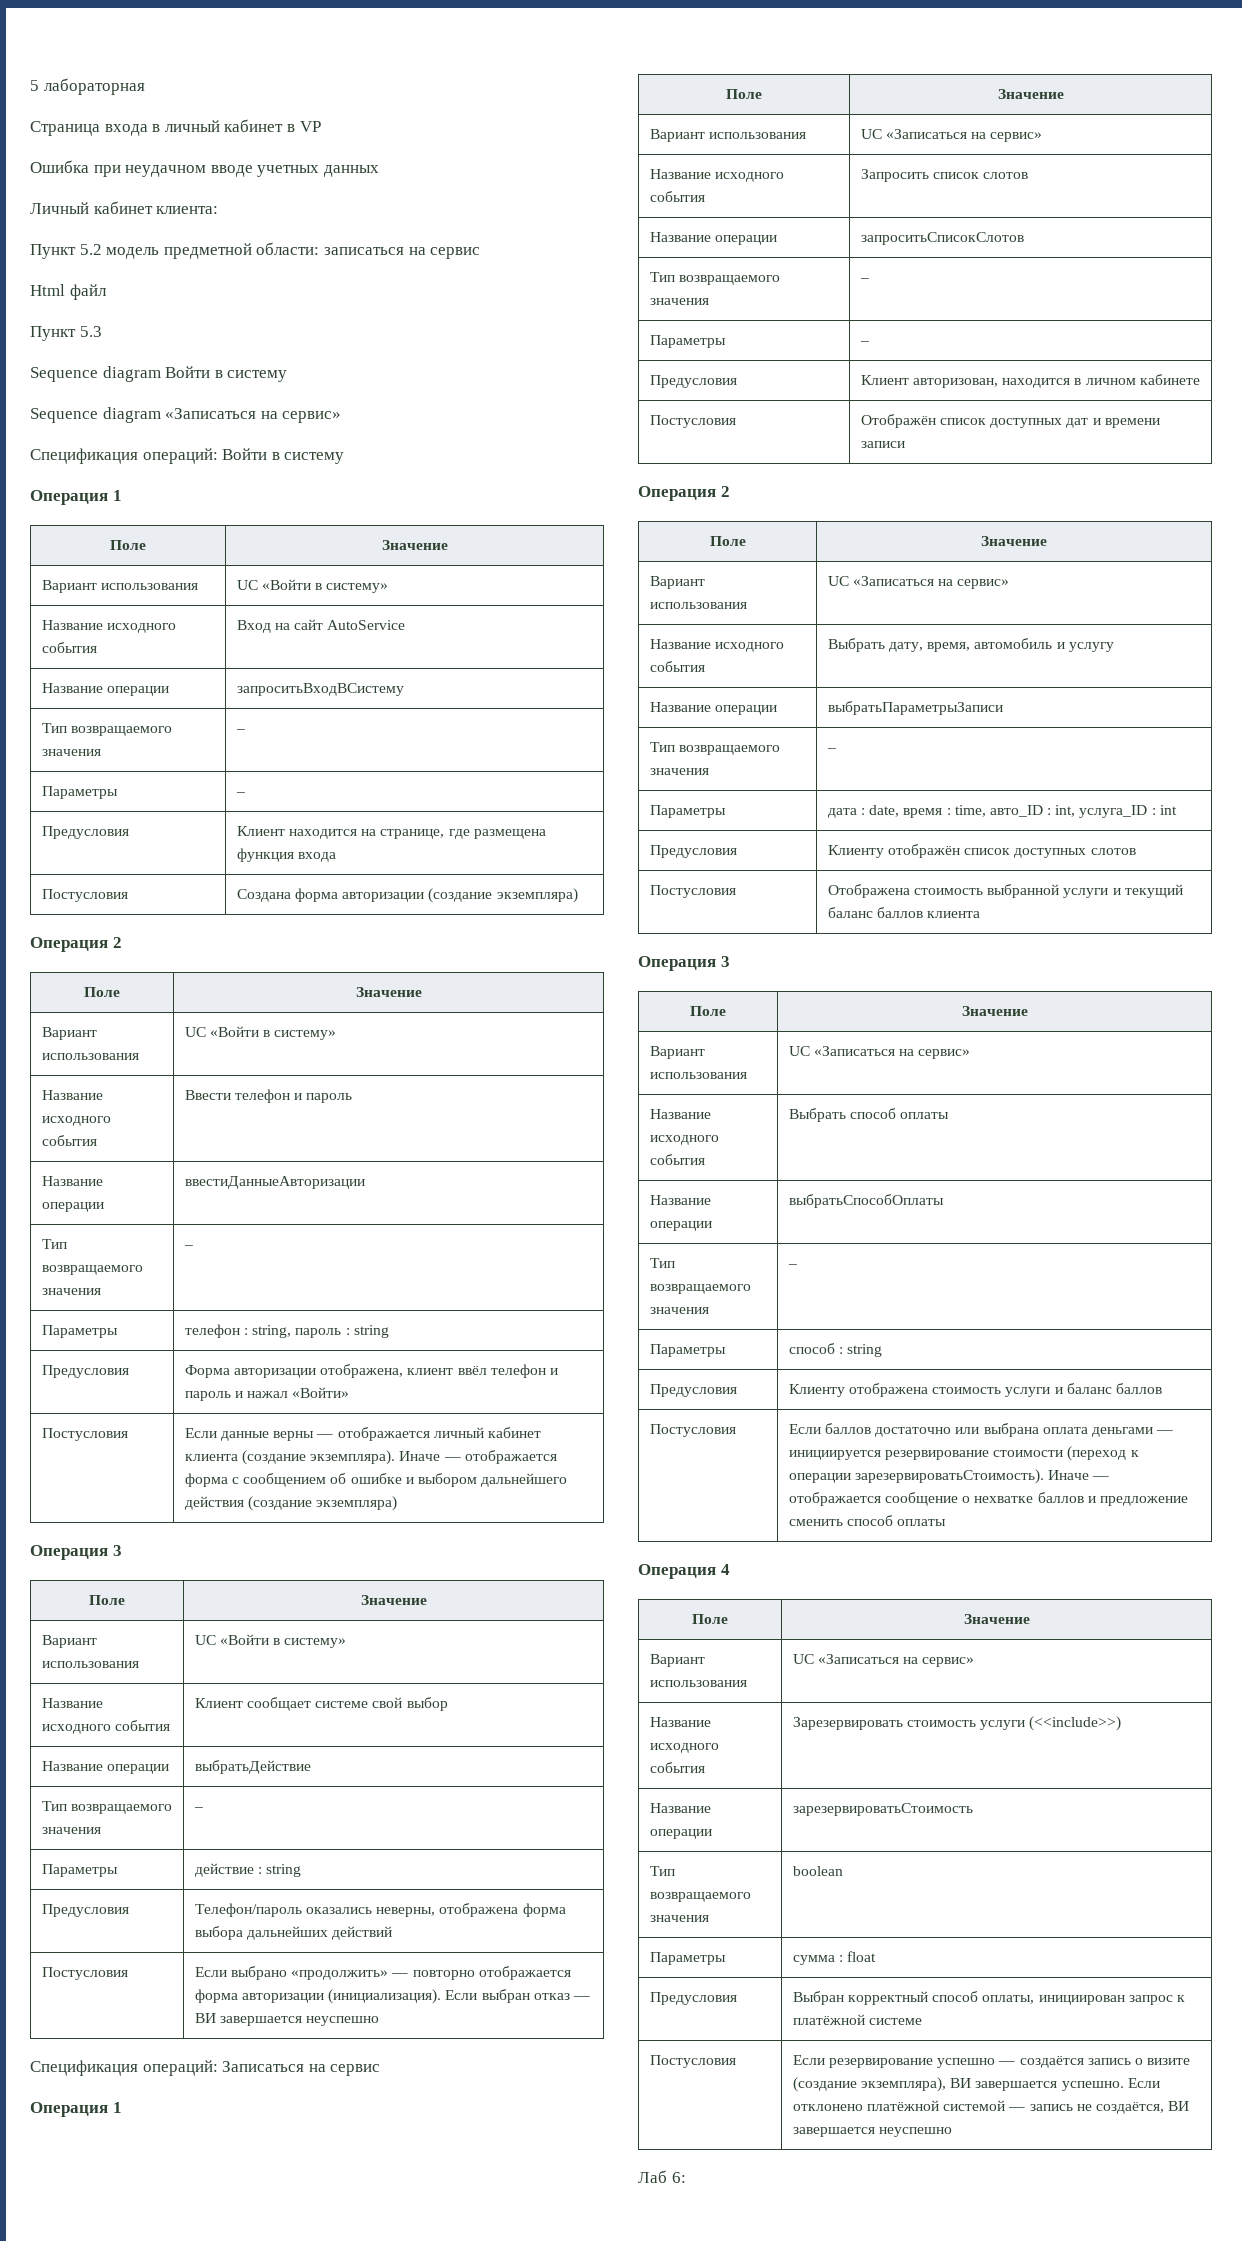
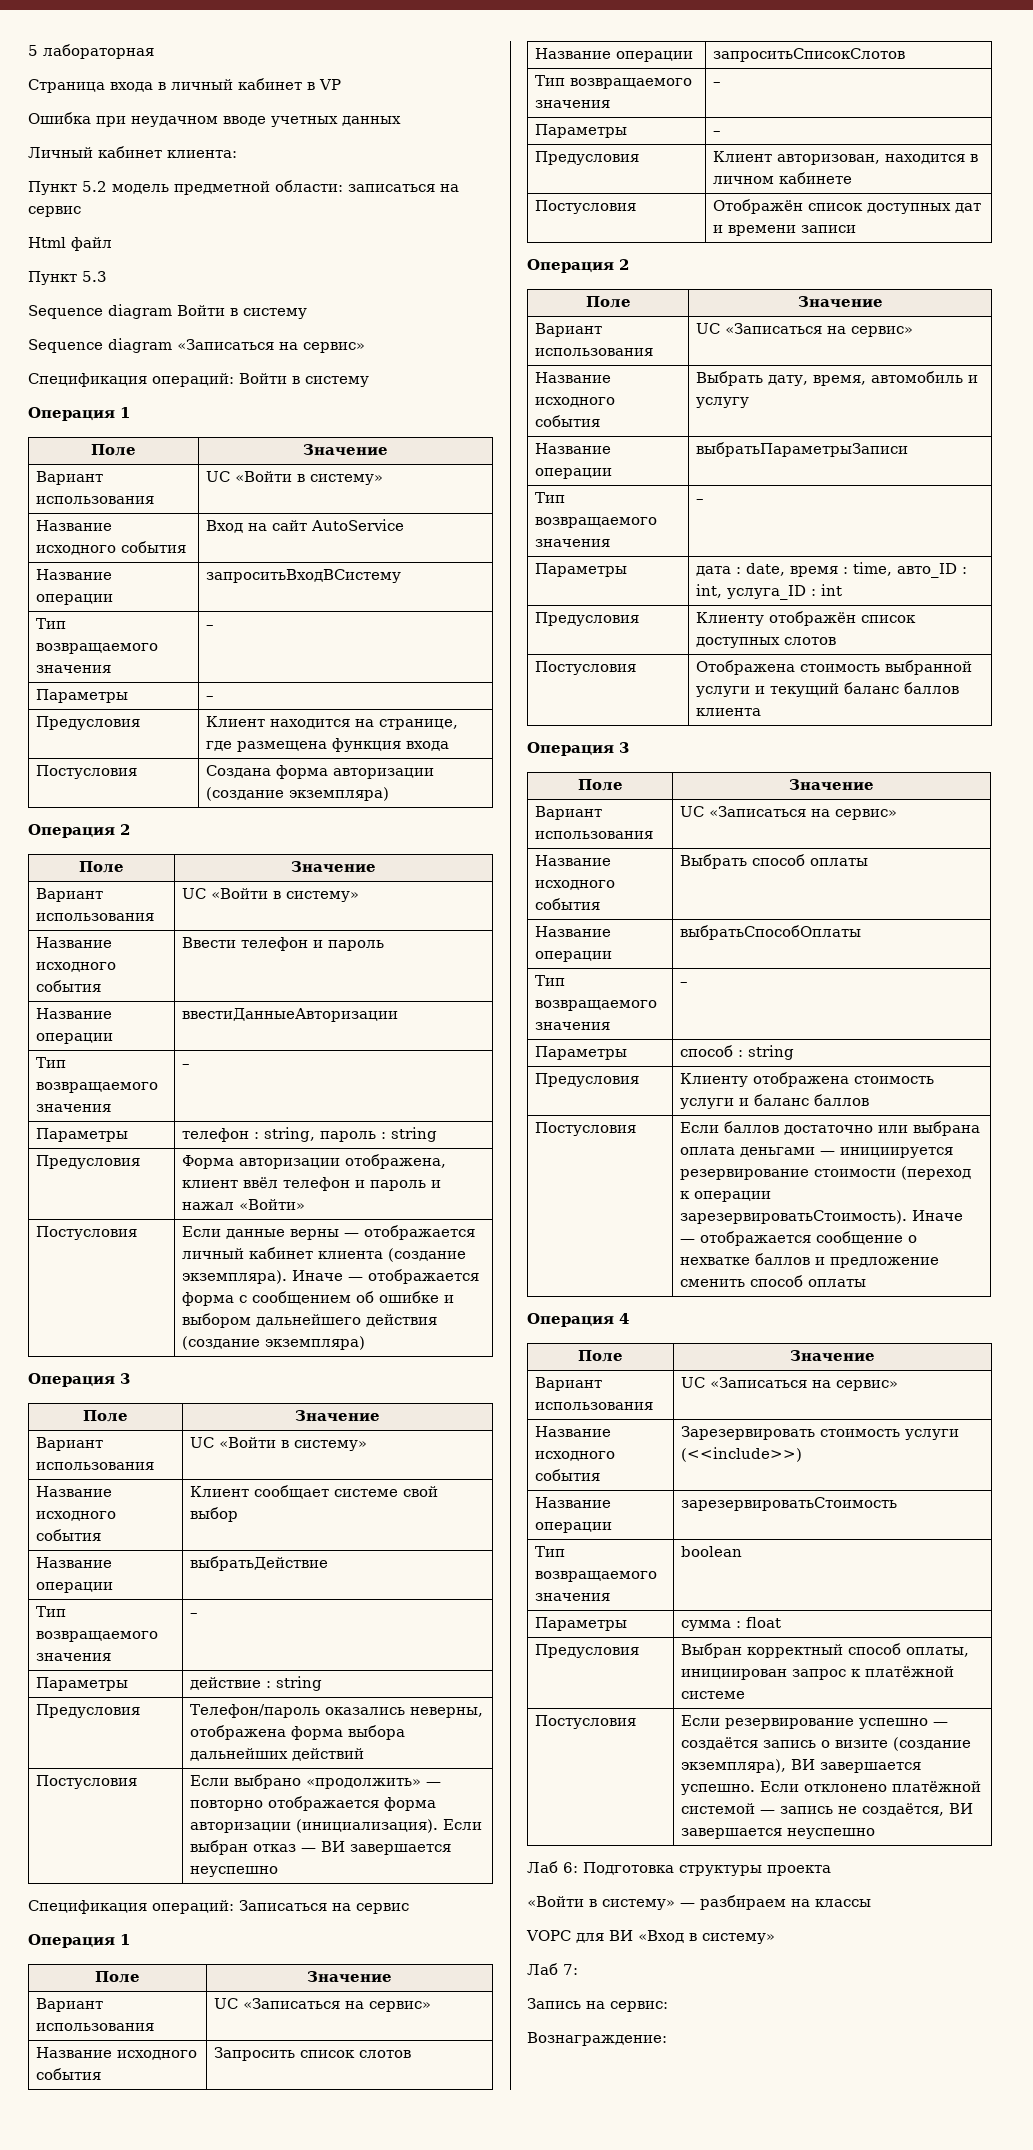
(686, 2177) none -> [583,1862,831,1876] [527,1895,871,1910] [526,1930,775,1944] [527,1963,578,1975] [527,1998,668,2012] [527,2032,667,2046] Подготовка структуры проекта // «Войти в систему» — разбираем на классы // VOPC для ВИ «Вход в систему» // Лаб 7: // Запись на сервис: // Вознаграждение:

